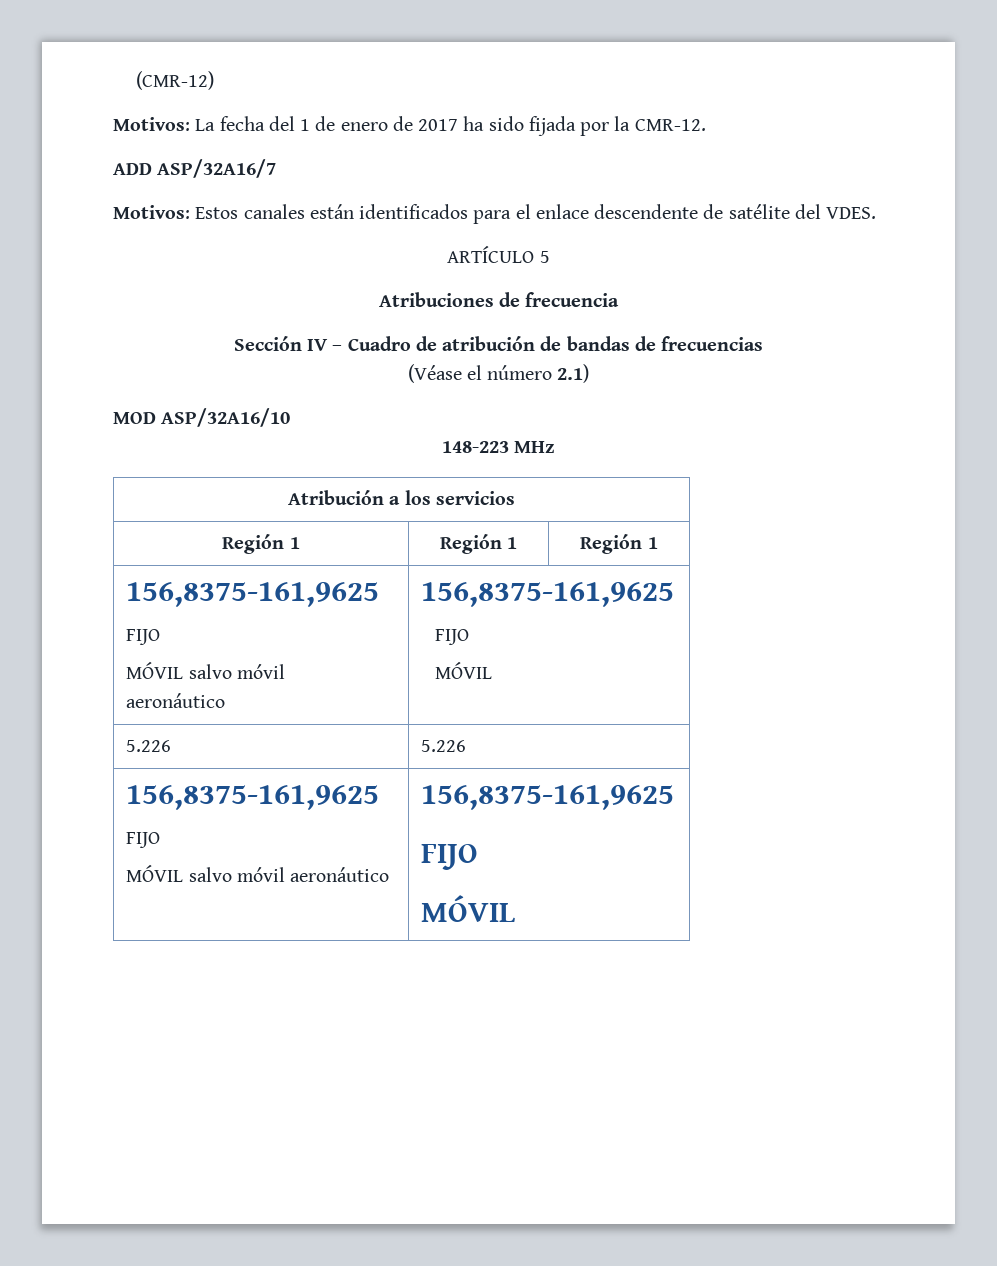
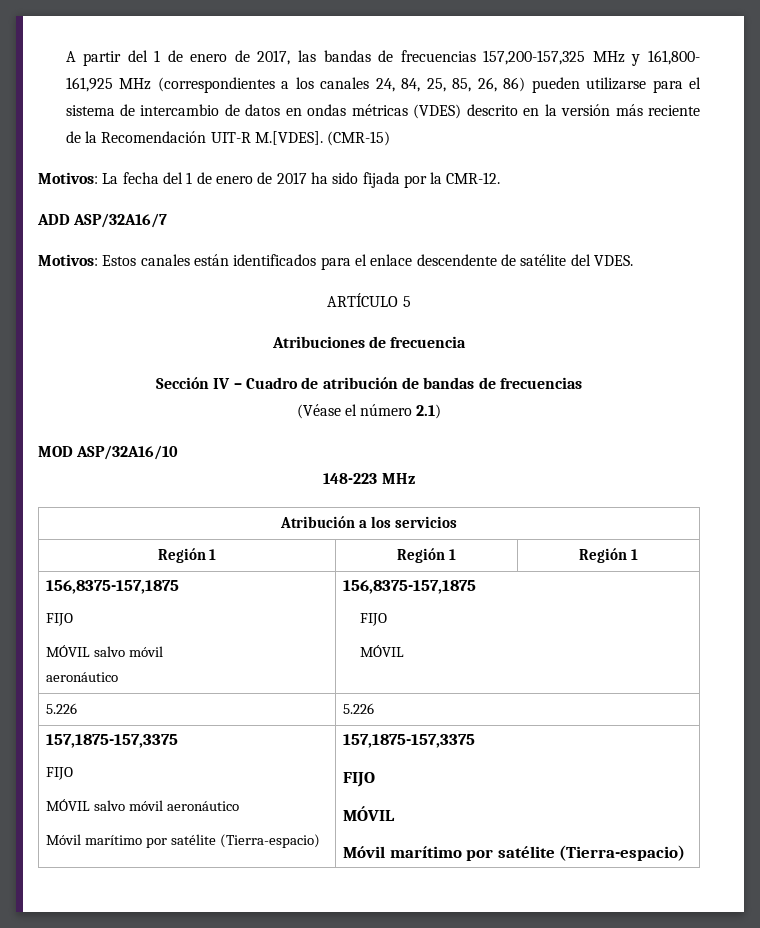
[135,71,214,90] (CMR-12) -> [65,50,700,66] [65,77,702,93] [65,104,701,119] [65,131,391,146] A partir del 1 de enero de 2017, las bandas de frecuencias 157,200-157,325 MHz y 161,800- 161,925 MHz (correspondientes a los canales 24, 84, 25, 85, 26, 86) pueden utilizarse para el sistema de intercambio de datos en ondas métricas (VDES) descrito en la versión más reciente de la Recomendación UIT-R M.[VDES]. (CMR-15)
[126,582,380,607] 156,8375-161,9625 -> [46,580,180,594] 156,8375-157,1875
[421,582,675,607] 156,8375-161,9625 -> [343,580,477,594] 156,8375-157,1875
[126,785,380,810] 156,8375-161,9625 -> [46,734,179,748] 157,1875-157,3375
[421,785,675,810] [421,844,479,870] [421,895,516,922] | 156,8375-161,9625 // FIJO // MÓVIL -> [46,834,320,848] [343,734,476,748] [343,772,376,787] [343,806,396,821] [343,845,686,861] // Móvil marítimo por satélite (Tierra-espacio) | 157,1875-157,3375 // FIJO // MÓVIL // Móvil marítimo por satélite (Tierra-espacio)

